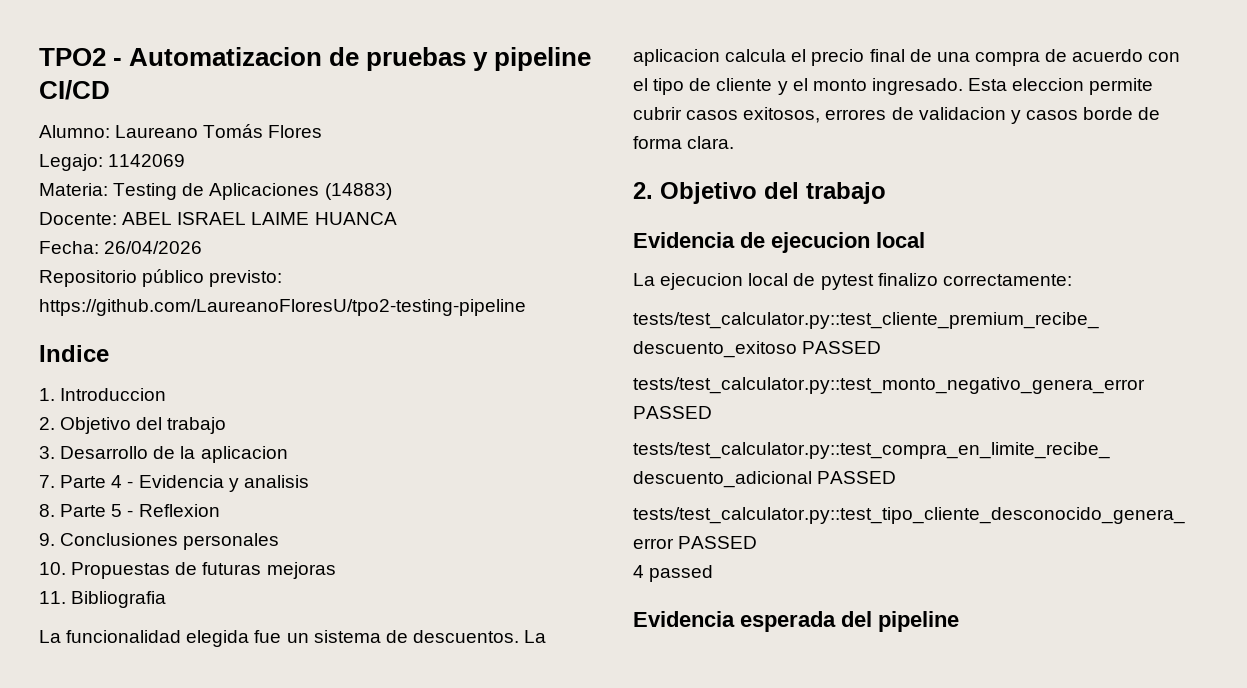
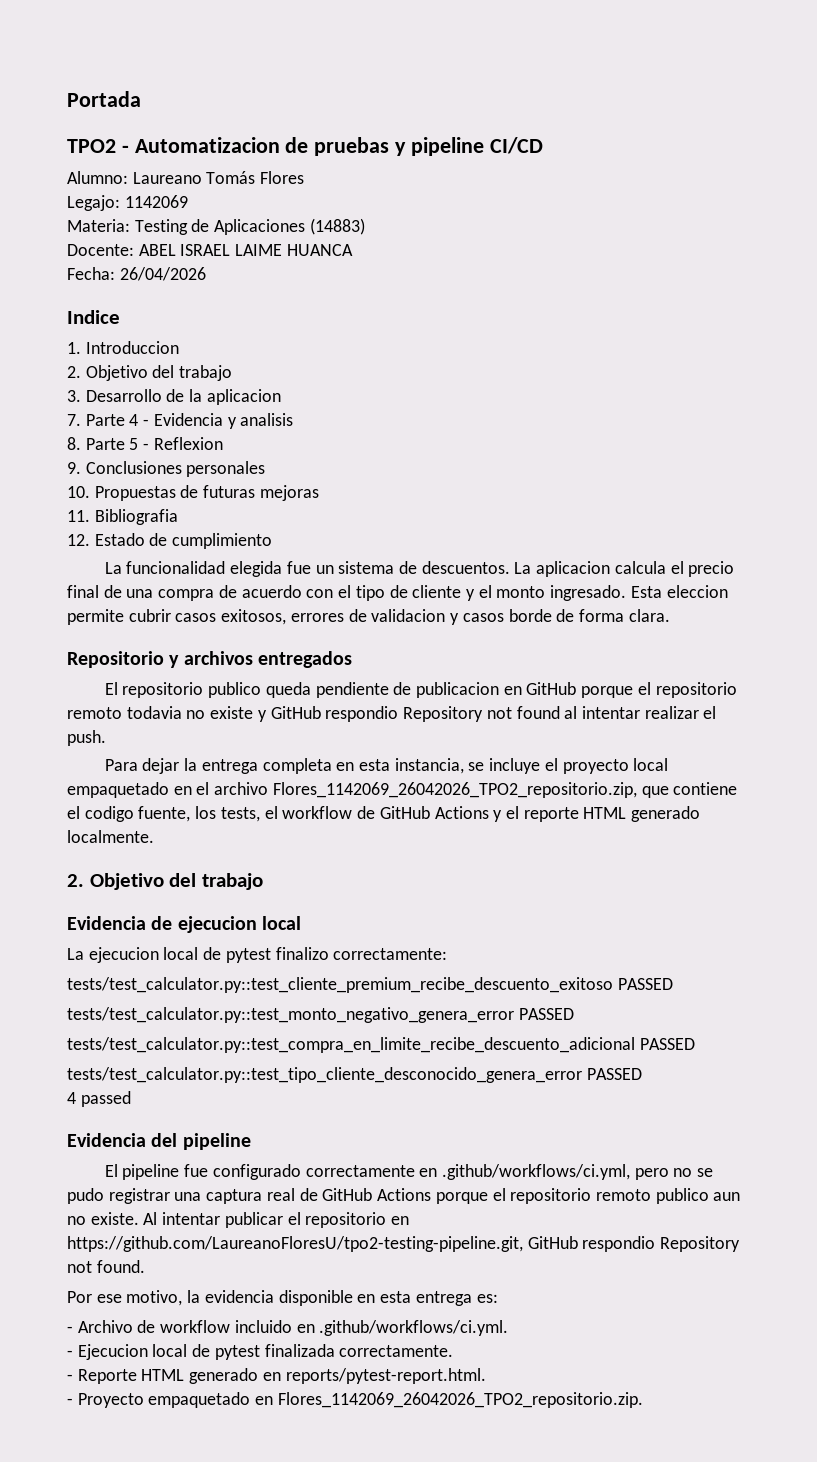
(39, 57) none -> [67,91,141,107] Portada //
[39,269,283,287] [39,299,526,316] // Repositorio público previsto: https://github.com/LaureanoFloresU/tpo2-testing-pipeline -> (206, 274) none
(167, 599) none -> [67,533,273,549] // 12. Estado de cumplimiento
(735, 142) none -> [67,651,352,668] [104,682,737,698] [67,706,717,722] [67,730,106,746] [104,758,669,774] [67,782,738,798] [67,806,701,822] [67,830,154,843] // Repositorio y archivos entregados // El repositorio publico queda pendiente de publicacion en GitHub porque el repositorio remoto todavia no existe y GitHub respondio Repository not found al intentar realizar el push. // Para dejar la entrega completa en esta instancia, se incluye el proyecto local empaquetado en el archivo Flores_1142069_26042026_TPO2_repositorio.zip, que contiene el codigo fuente, los tests, el workflow de GitHub Actions y el reporte HTML generado localmente.
[740,611,836,632] esperada -> (146, 1140) none
(959, 621) none -> [104,1164,714,1180] [67,1188,741,1204] [67,1212,410,1228] [67,1236,741,1252] [67,1260,145,1273] [67,1290,498,1306] [67,1320,509,1336] [67,1344,454,1360] [67,1368,486,1384] [67,1392,643,1408] // El pipeline fue configurado correctamente en .github/workflows/ci.yml, pero no se pudo registrar una captura real de GitHub Actions porque el repositorio remoto publico aun no existe. Al intentar publicar el repositorio en https://github.com/LaureanoFloresU/tpo2-testing-pipeline.git, GitHub respondio Repository not found. // Por ese motivo, la evidencia disponible en esta entrega es: // - Archivo de workflow incluido en .github/workflows/ci.yml. // - Ejecucion local de pytest finalizada correctamente. // - Reporte HTML generado en reports/pytest-report.html. // - Proyecto empaquetado en Flores_1142069_26042026_TPO2_repositorio.zip.

